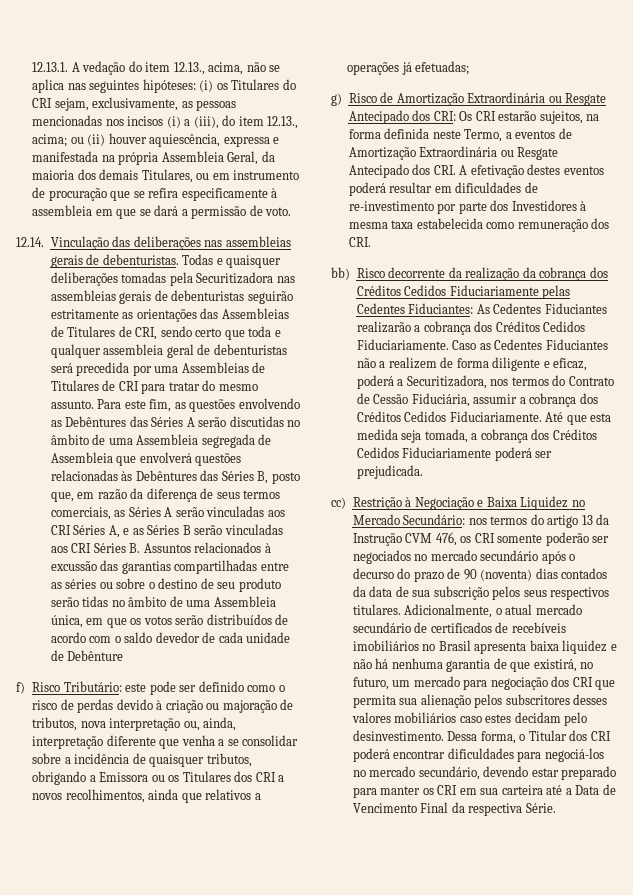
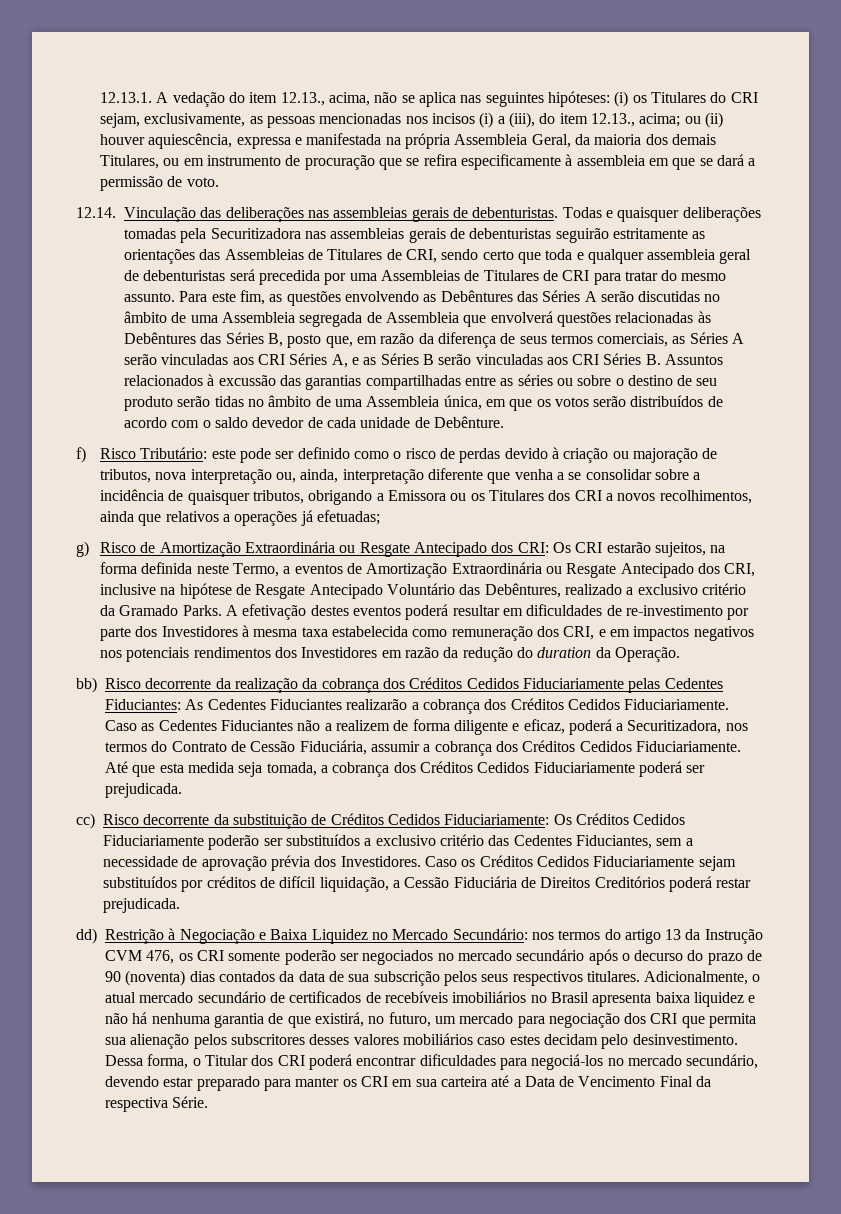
[67,650,124,661] Debênture -> [433,416,504,428] Debênture.
[433,165,456,175] CRI. -> [724,563,756,577] [100,583,746,599] [100,605,222,616] CRI, inclusive na hipótese de Resgate Antecipado Voluntário das Debêntures, realizado a exclusivo critério da Gramado Parks.
[348,237,371,247] CRI. -> [563,626,754,641] [100,647,680,662] CRI, e em impactos negativos nos potenciais rendimentos dos Investidores em razão da redução do duration da Operação.
(346, 503) none -> [103,813,686,829] [103,834,693,850] [103,855,736,871] [103,876,752,892] [103,898,180,913] [76,928,97,944] Risco decorrente da substituição de Créditos Cedidos Fiduciariamente: Os Créditos Cedidos Fiduciariamente poderão ser substituídos a exclusivo critério das Cedentes Fiduciantes, sem a necessidade de aprovação prévia dos Investidores. Caso os Créditos Cedidos Fiduciariamente sejam substituídos por créditos de difícil liquidação, a Cessão Fiduciária de Direitos Creditórios poderá restar prejudicada. // dd)

